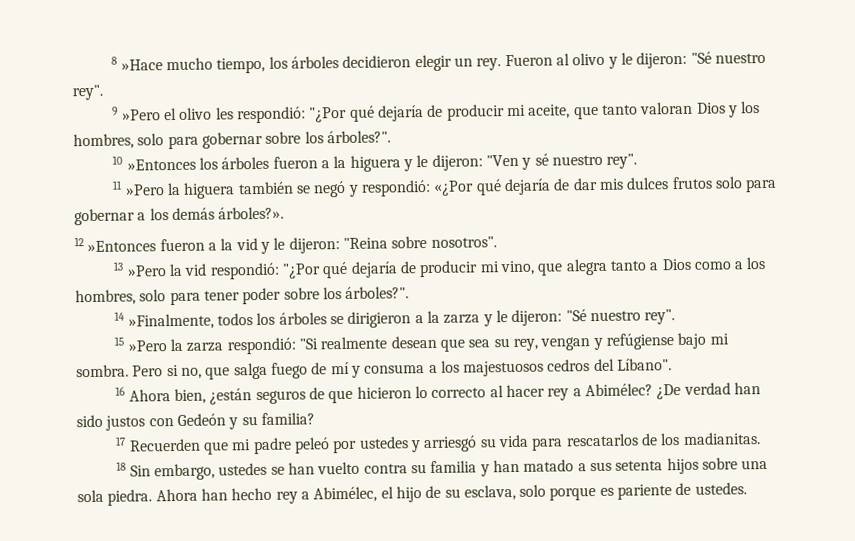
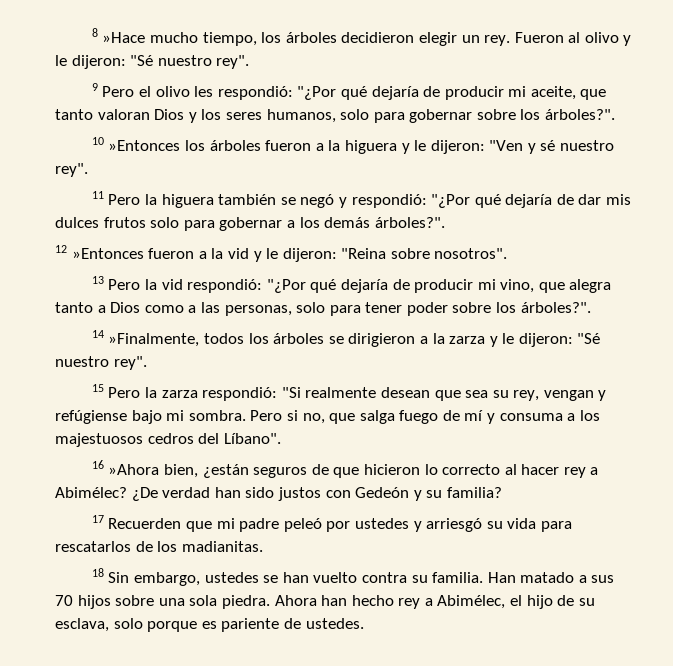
[121,109,161,121] »Pero -> [102,86,135,97] Pero
[73,133,134,150] hombres, -> [225,109,336,123] seres humanos,
[124,184,165,196] »Pero -> [108,194,141,205] Pero
[433,180,475,196] «¿Por -> [431,194,471,208] "¿Por
[218,206,285,220] árboles?». -> [374,217,445,228] árboles?".
[126,265,167,277] »Pero -> [108,279,141,290] Pero
[746,256,767,270] [75,289,136,306] los hombres, -> [200,302,292,316] las personas,
[127,340,167,352] »Pero -> [108,387,141,398] Pero
[128,389,171,402] Ahora -> [108,464,160,475] »Ahora
[430,459,520,477] familia y han -> [432,572,516,583] familia. Han
[615,460,664,471] setenta -> [55,595,73,606] 70

